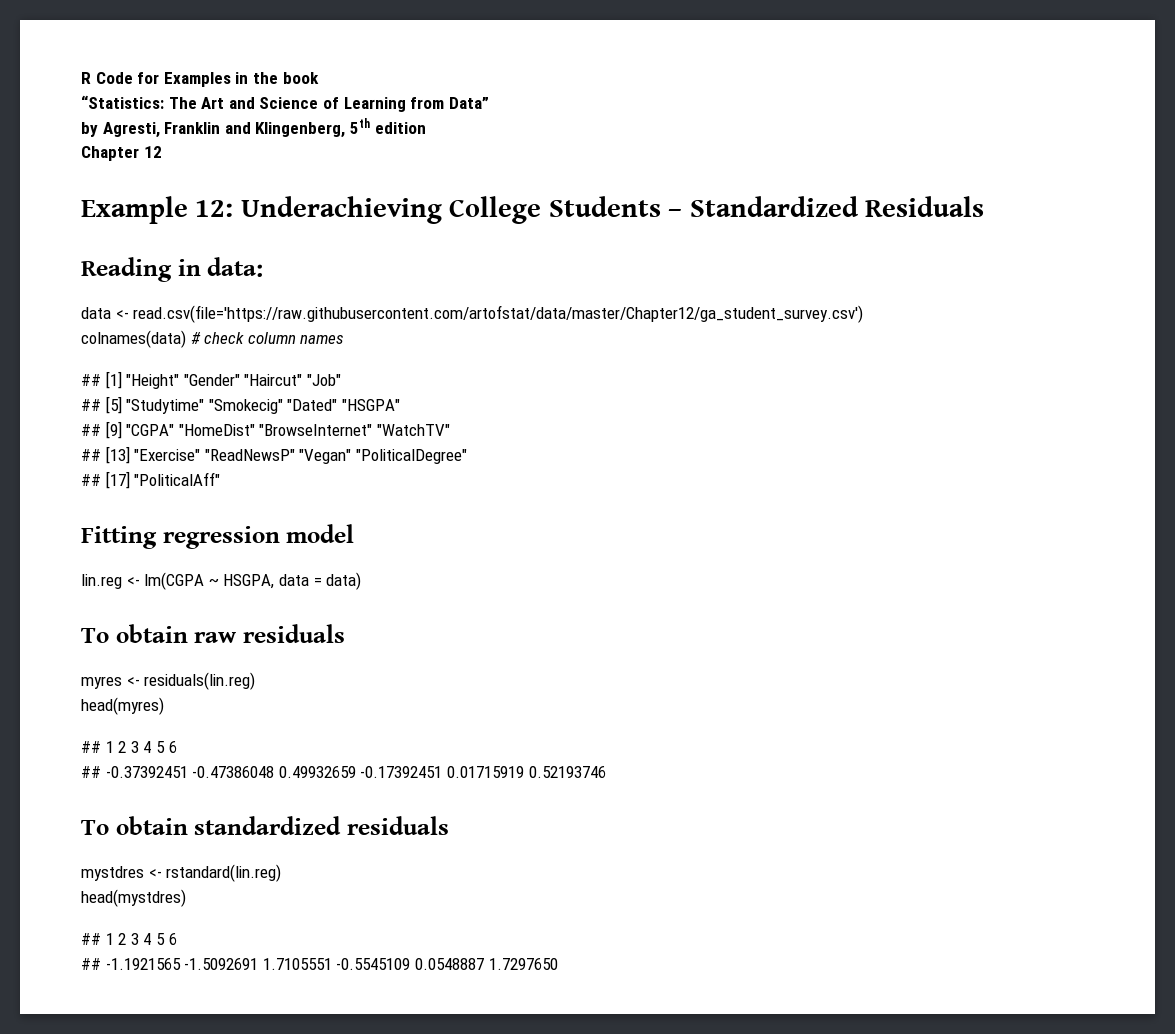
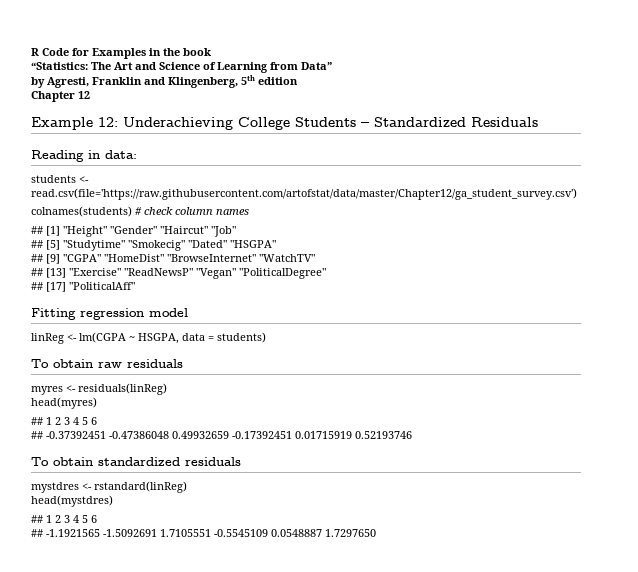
[81,307,111,319] data -> [31,175,76,183] students
[81,330,186,348] colnames(data) -> [31,206,132,217] colnames(students)
[81,574,122,589] lin.reg -> [31,333,64,344] linReg
[326,572,362,590] data) -> [217,332,266,343] students)
[144,672,256,690] residuals(lin.reg) -> [78,383,167,395] residuals(linReg)
[166,864,282,882] rstandard(lin.reg) -> [94,481,187,493] rstandard(linReg)

